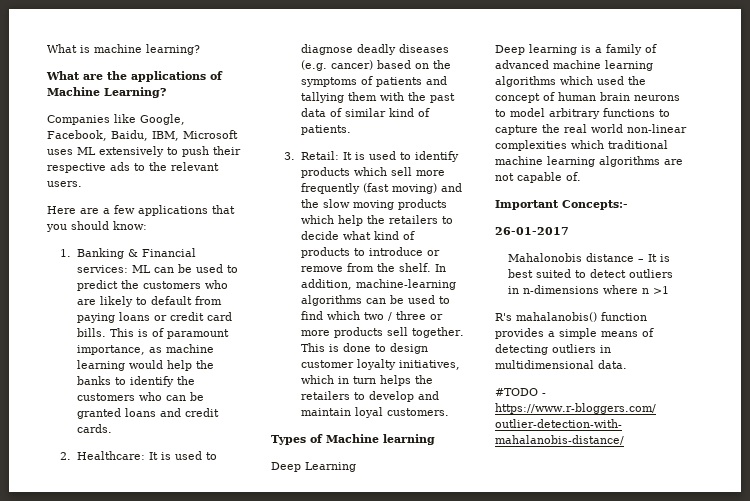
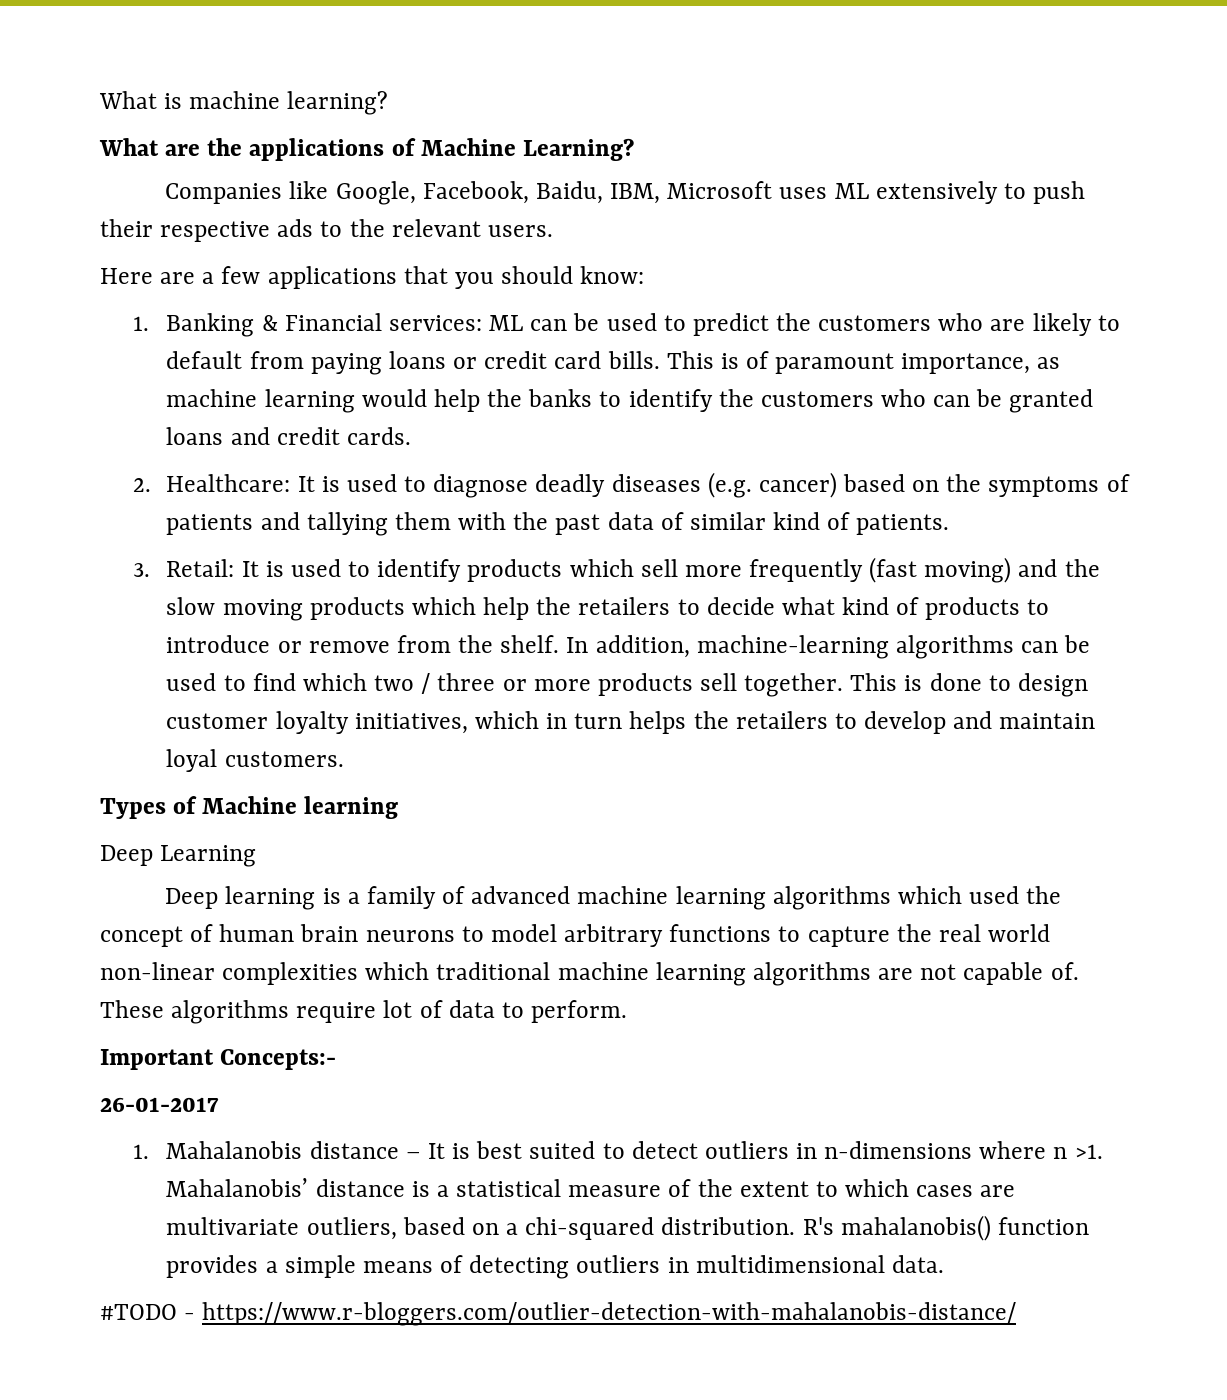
(581, 176) none -> [100,1000,628,1024] These algorithms require lot of data to perform.
[508,253,583,262] Mahalonobis -> [133,1141,303,1159] 1. Mahalanobis
[653,286,670,294] >1 // -> [1074,1144,1103,1159] [166,1178,1016,1197] [166,1217,796,1240] >1. Mahalanobis’ distance is a statistical measure of the extent to which cases are multivariate outliers, based on a chi-squared distribution.

